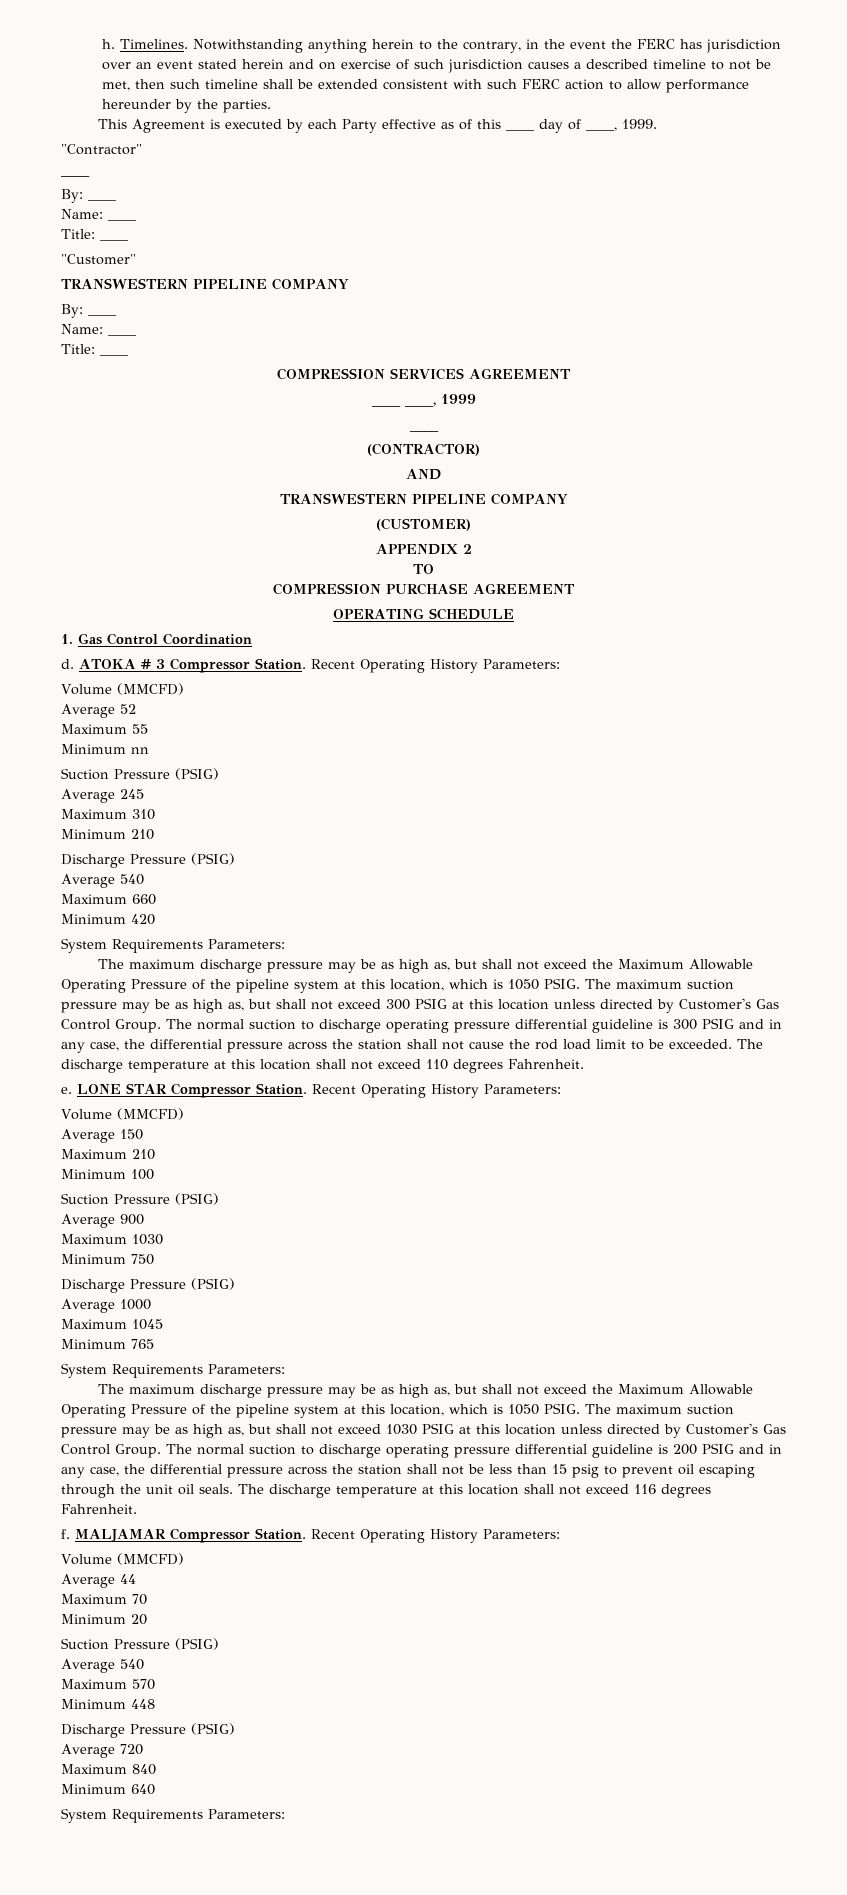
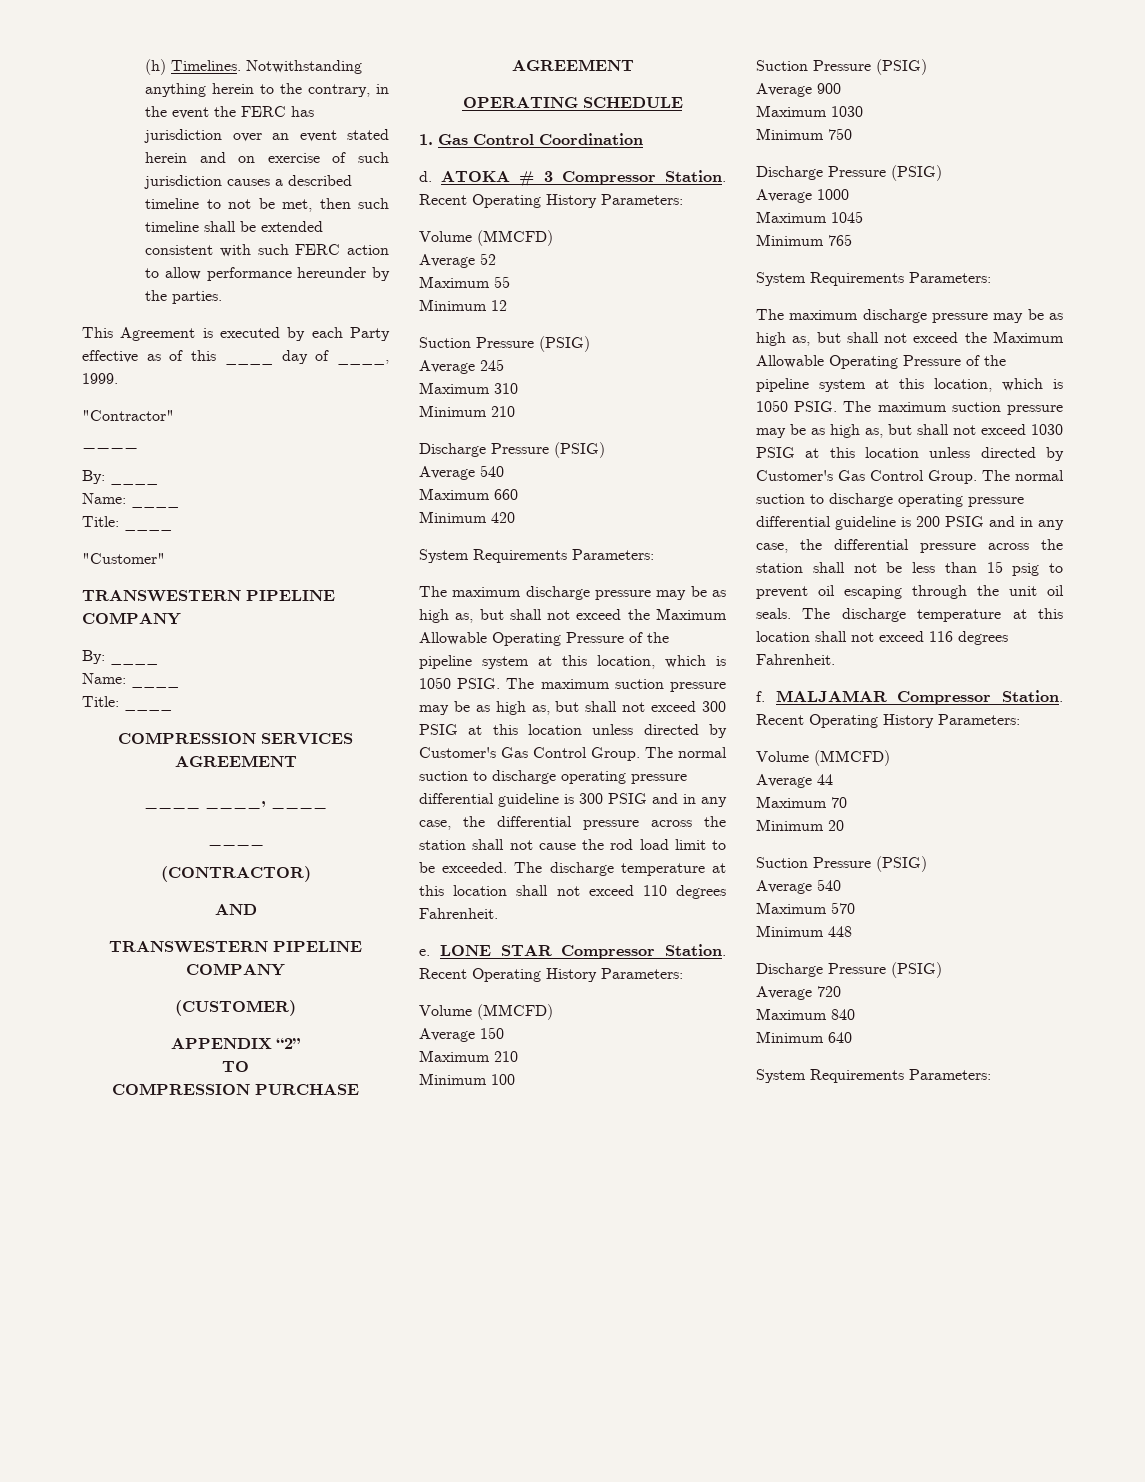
[101,39,115,49] h. -> [145,59,167,75] (h)
[440,394,476,404] 1999 -> [271,804,327,809] ____
[462,544,472,554] 2 -> [276,1038,300,1049] “2”
[131,747,149,754] nn -> [491,300,507,311] 12

